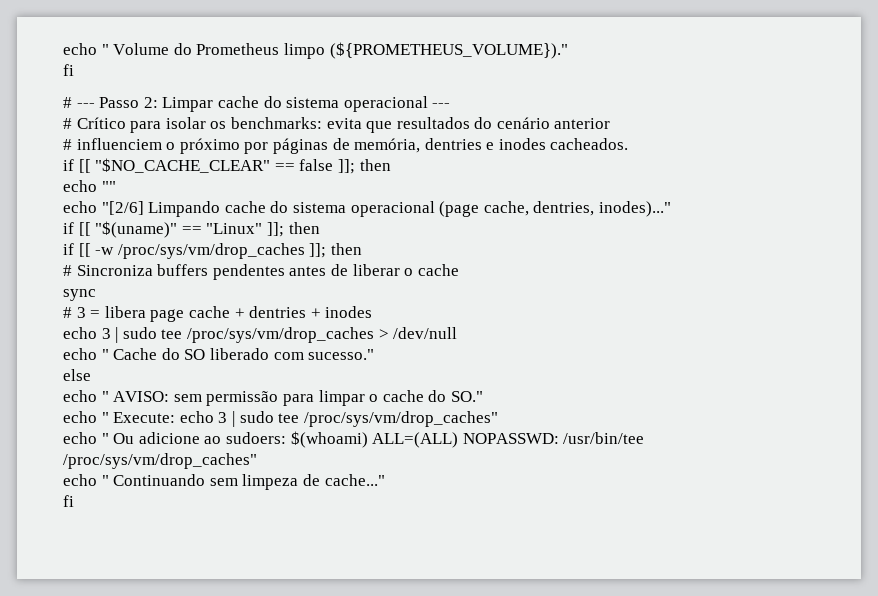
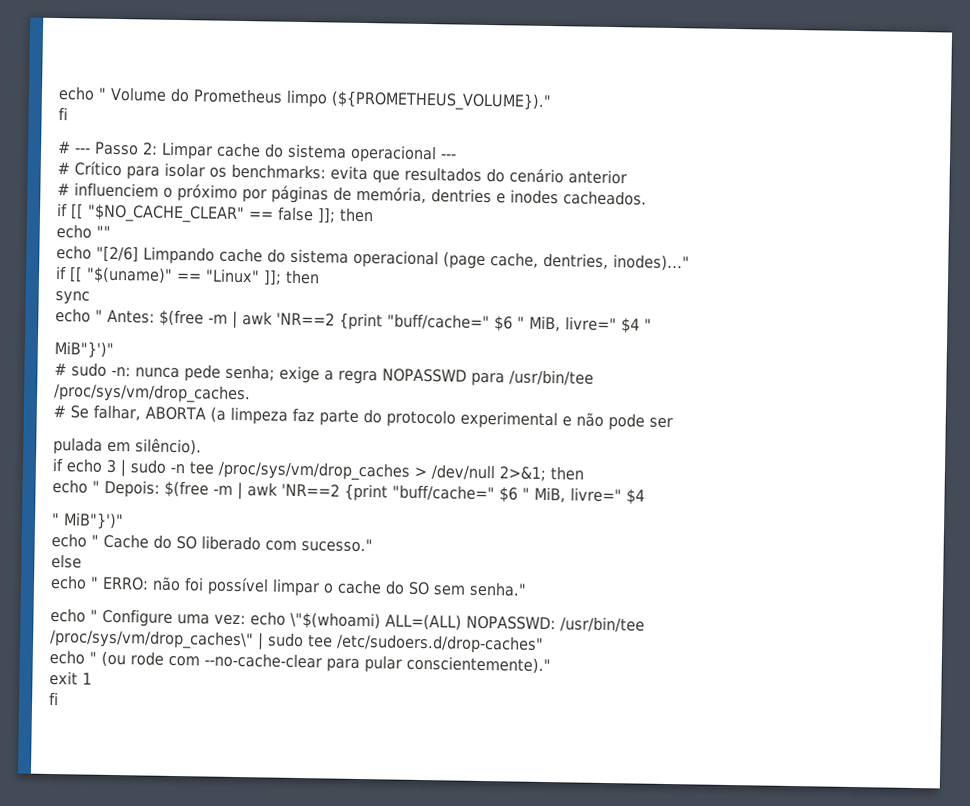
[63,243,362,259] [63,264,459,280] [63,289,96,301] [63,306,373,322] [63,327,157,343] if [[ -w /proc/sys/vm/drop_caches ]]; then // # Sincroniza buffers pendentes antes de liberar o cache // sync // # 3 = libera page cache + dentries + inodes // echo 3 | sudo -> [55,291,90,305] [55,308,652,334] [54,341,114,358] [54,362,594,387] [53,383,251,404] [53,404,673,431] [53,436,202,456] [52,457,185,477] sync // echo " Antes: $(free -m | awk 'NR==2 {print "buff/cache=" $6 " MiB, livre=" $4 " // MiB"}')" // # sudo -n: nunca pede senha; exige a regra NOPASSWD para /usr/bin/tee // /proc/sys/vm/drop_caches. // # Se falhar, ABORTA (a limpeza faz parte do protocolo experimental e não pode ser // pulada em silêncio). // if echo 3 | sudo -n
(458, 333) none -> [499,466,584,481] [52,478,645,505] [51,512,124,530] 2>&1; then // echo " Depois: $(free -m | awk 'NR==2 {print "buff/cache=" $6 " MiB, livre=" $4 // " MiB"}')"
[113,391,314,406] AVISO: sem permissão para -> [102,576,269,596] ERRO: não foi possível
[450,391,483,402] [63,411,498,427] [63,431,645,448] [63,453,257,469] [63,474,385,490] SO." // echo " Execute: echo 3 | sudo tee /proc/sys/vm/drop_caches" // echo " Ou adicione ao sudoers: $(whoami) ALL=(ALL) NOPASSWD: /usr/bin/tee /proc/sys/vm/drop_caches" // echo " Continuando sem limpeza de cache..." -> [408,581,527,597] [50,607,645,633] [49,628,544,654] [49,649,551,675] [49,670,92,686] SO sem senha." // echo " Configure uma vez: echo \"$(whoami) ALL=(ALL) NOPASSWD: /usr/bin/tee // /proc/sys/vm/drop_caches\" | sudo tee /etc/sudoers.d/drop-caches" // echo " (ou rode com --no-cache-clear para pular conscientemente)." // exit 1

